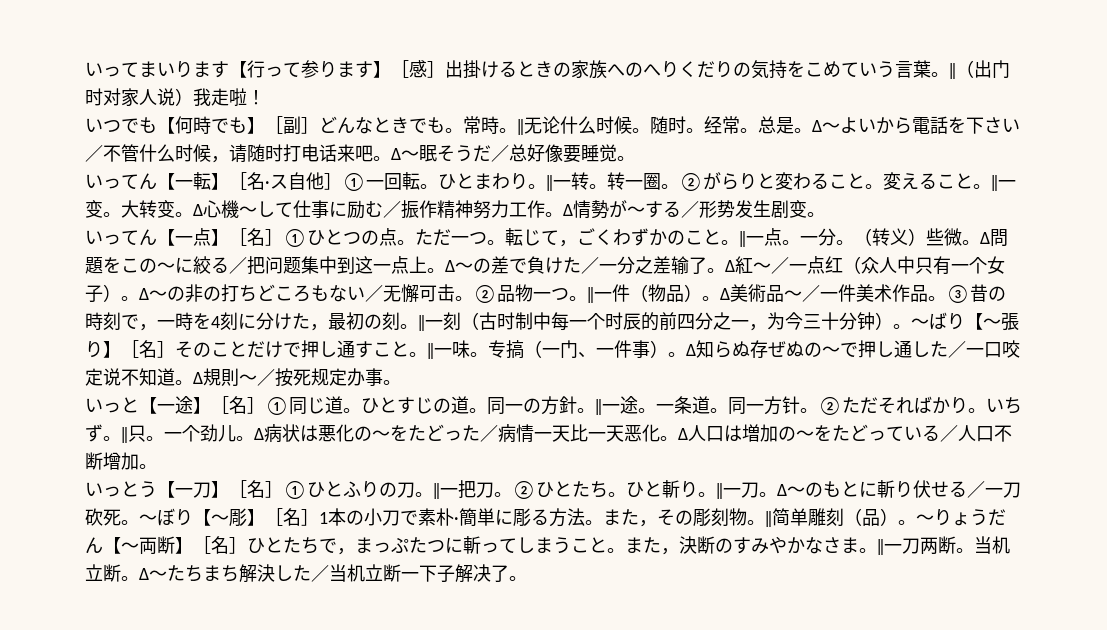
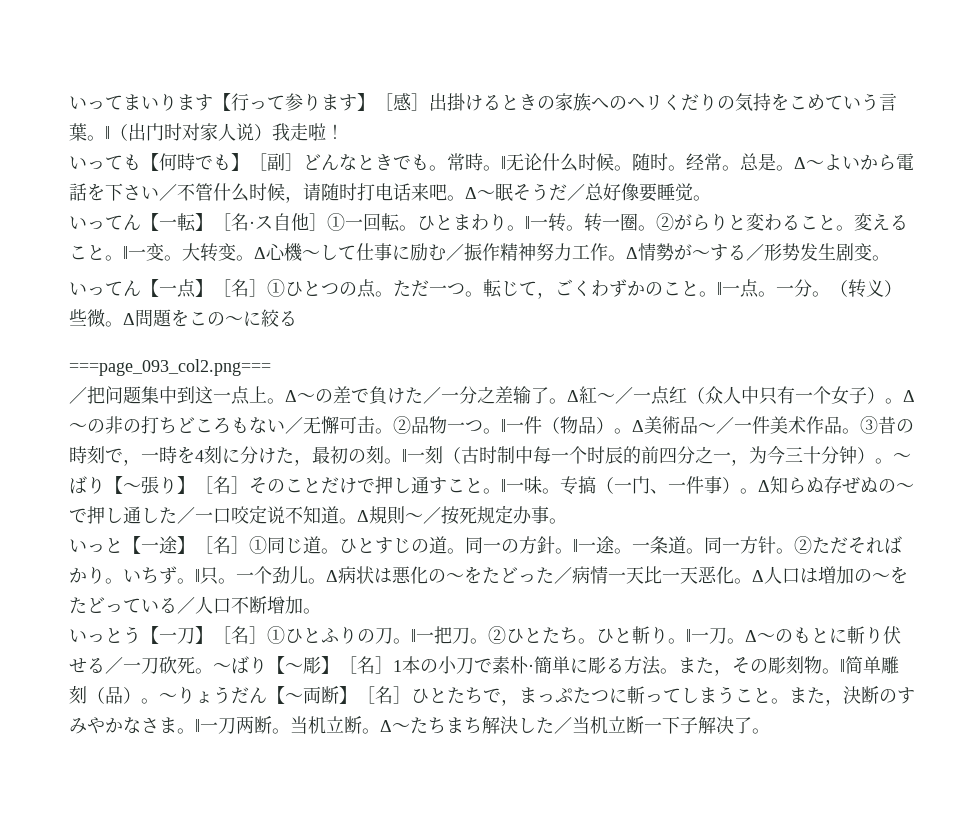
[643,61,679,78] へり -> [627,95,663,110] ヘリ
[103,118,139,133] つで -> [87,155,123,170] って
(229, 265) none -> [69,359,271,376] // ===page_093_col2.png=== //
[157,508,175,526] ぼ -> [231,656,249,674] ば

